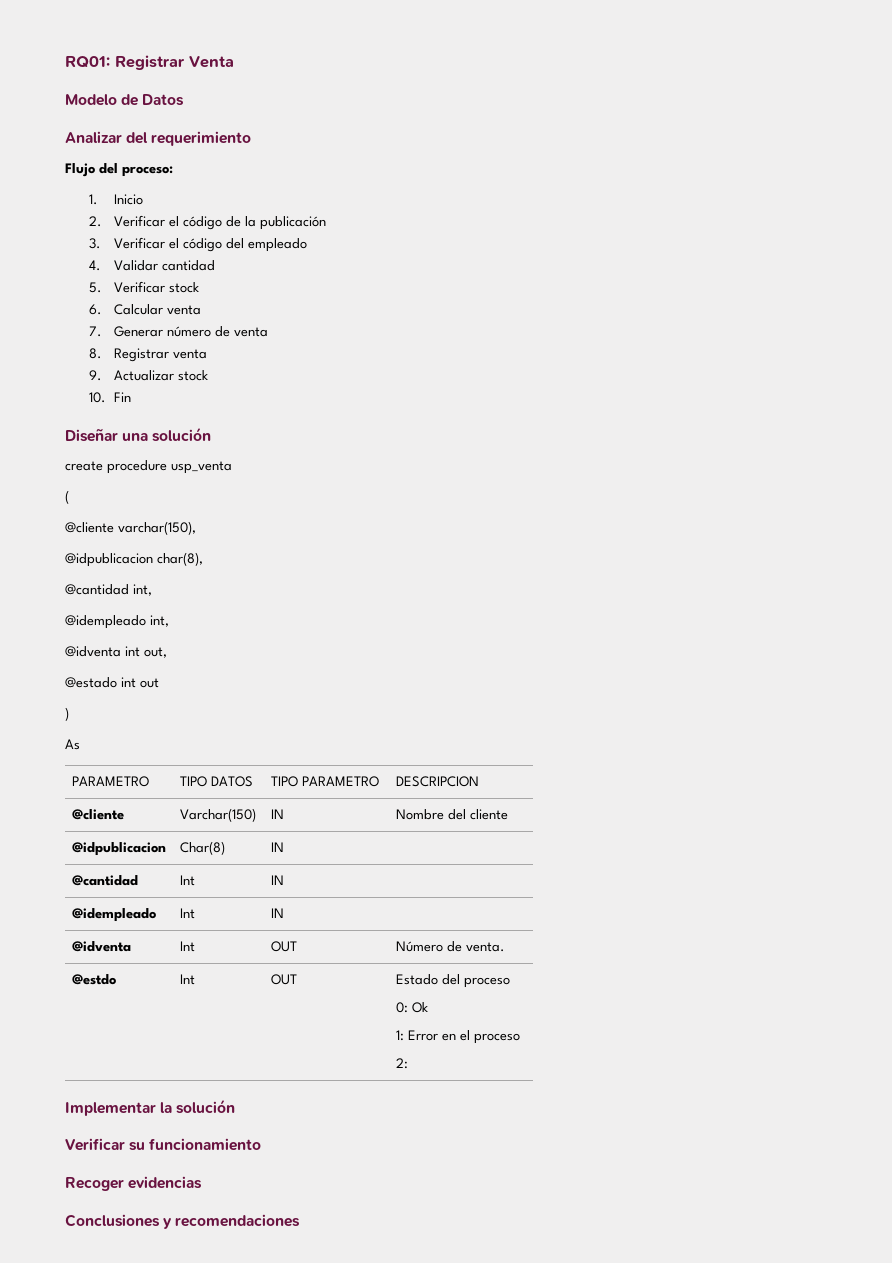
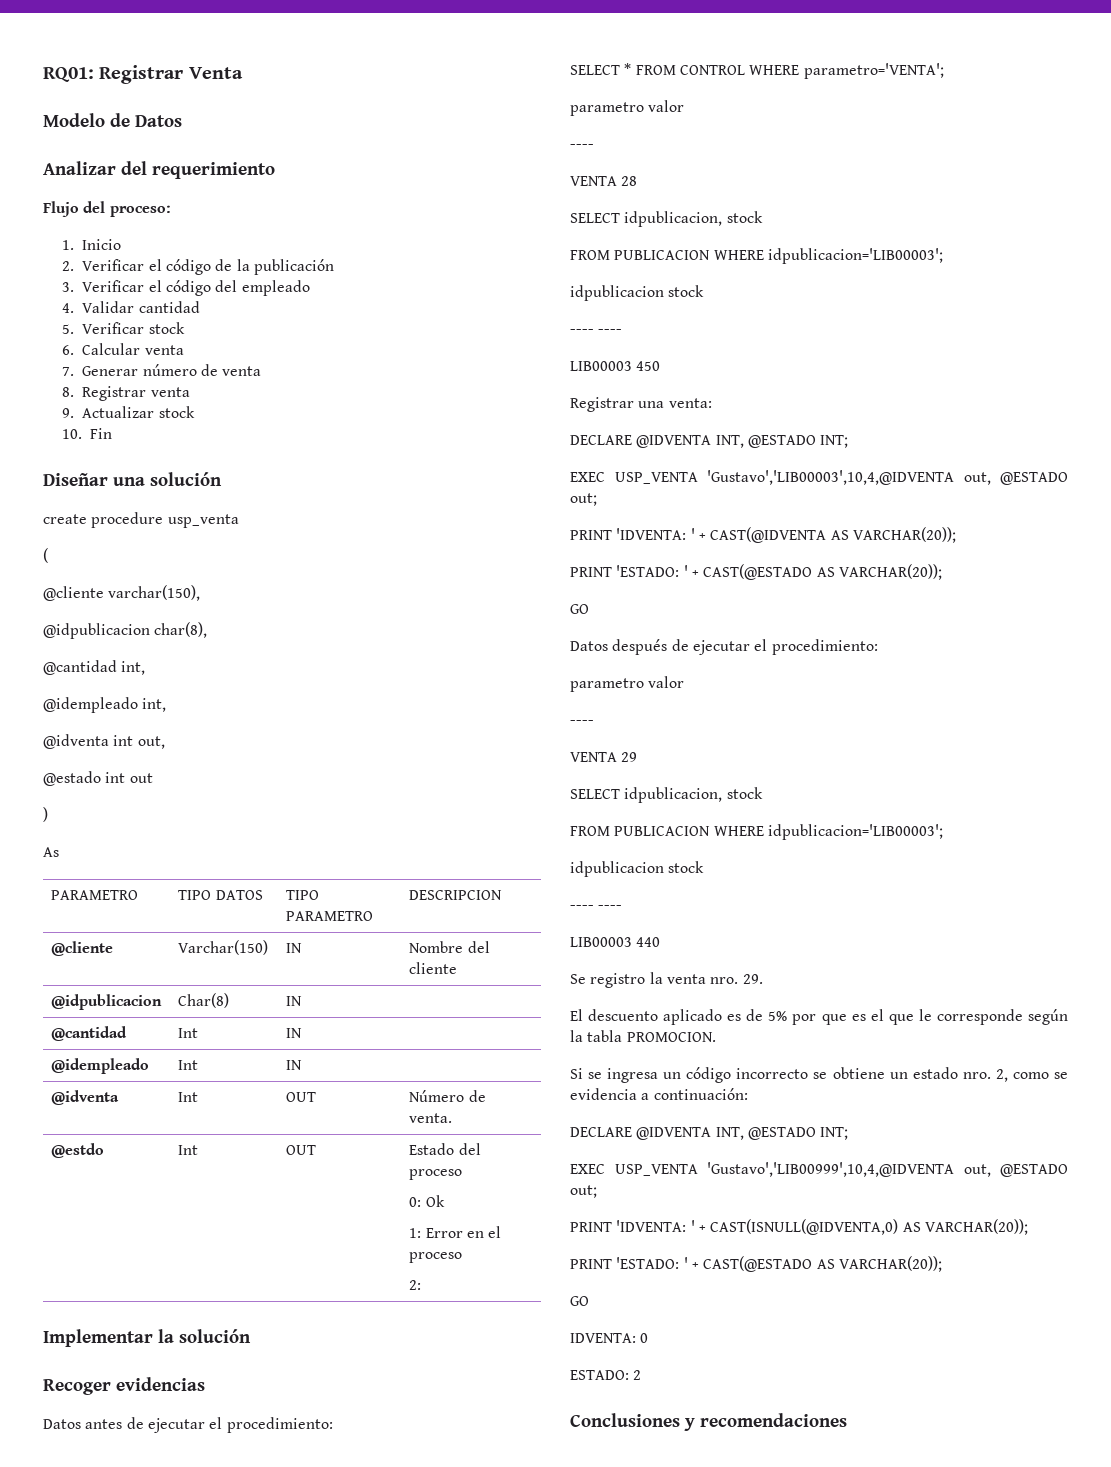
[65,1138,262,1151] // Verificar su funcionamiento -> (251, 1336) none
(203, 1182) none -> [43,1417,333,1433] [570,63,944,79] [570,100,685,116] [570,144,594,149] [570,176,638,186] [570,211,763,227] [570,248,943,264] [570,285,705,301] [570,329,623,334] [570,361,661,371] [570,397,712,412] [570,435,849,448] [570,470,1068,485] [570,493,597,506] [570,527,956,543] [570,564,942,580] [570,604,589,614] [570,639,878,655] [570,676,685,692] [570,720,594,725] [570,752,638,762] [570,787,763,803] [570,824,943,840] [570,861,705,877] [570,905,623,910] [570,937,661,947] [570,972,763,988] [570,1009,1068,1025] [570,1030,716,1042] [570,1067,1068,1083] [570,1088,748,1100] [570,1127,849,1140] [570,1162,1068,1177] [570,1185,597,1198] [570,1219,1028,1235] [570,1256,942,1272] [570,1296,589,1306] [570,1333,649,1343] [570,1370,642,1380] // Datos antes de ejecutar el procedimiento: // SELECT * FROM CONTROL WHERE parametro='VENTA'; // parametro valor // ---- // VENTA 28 // SELECT idpublicacion, stock // FROM PUBLICACION WHERE idpublicacion='LIB00003'; // idpublicacion stock // ---- ---- // LIB00003 450 // Registrar una venta: // DECLARE @IDVENTA INT, @ESTADO INT; // EXEC USP_VENTA 'Gustavo','LIB00003',10,4,@IDVENTA out, @ESTADO out; // PRINT 'IDVENTA: ' + CAST(@IDVENTA AS VARCHAR(20)); // PRINT 'ESTADO: ' + CAST(@ESTADO AS VARCHAR(20)); // GO // Datos después de ejecutar el procedimiento: // parametro valor // ---- // VENTA 29 // SELECT idpublicacion, stock // FROM PUBLICACION WHERE idpublicacion='LIB00003'; // idpublicacion stock // ---- ---- // LIB00003 440 // Se registro la venta nro. 29. // El descuento aplicado es de 5% por que es el que le corresponde según la tabla PROMOCION. // Si se ingresa un código incorrecto se obtiene un estado nro. 2, como se evidencia a continuación: // DECLARE @IDVENTA INT, @ESTADO INT; // EXEC USP_VENTA 'Gustavo','LIB00999',10,4,@IDVENTA out, @ESTADO out; // PRINT 'IDVENTA: ' + CAST(ISNULL(@IDVENTA,0) AS VARCHAR(20)); // PRINT 'ESTADO: ' + CAST(@ESTADO AS VARCHAR(20)); // GO // IDVENTA: 0 // ESTADO: 2

